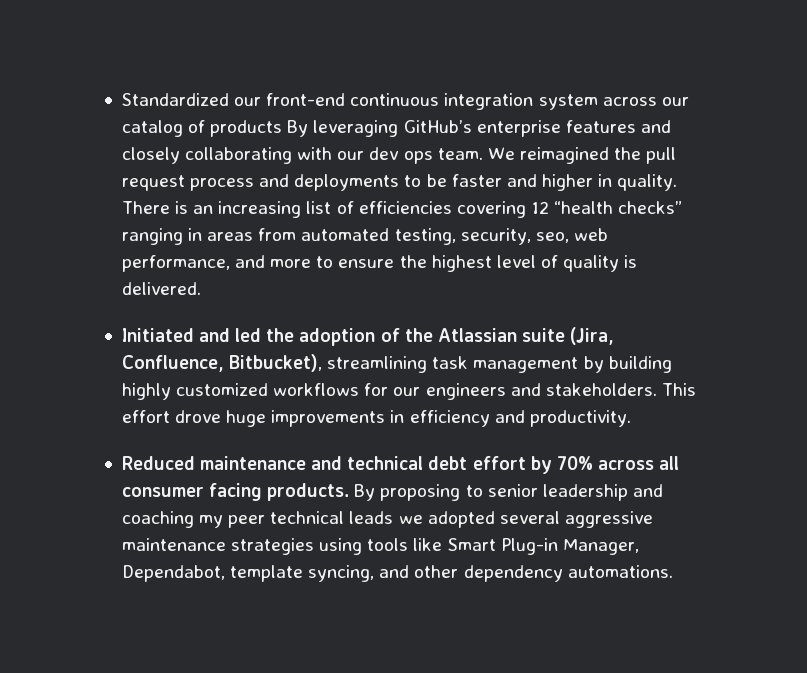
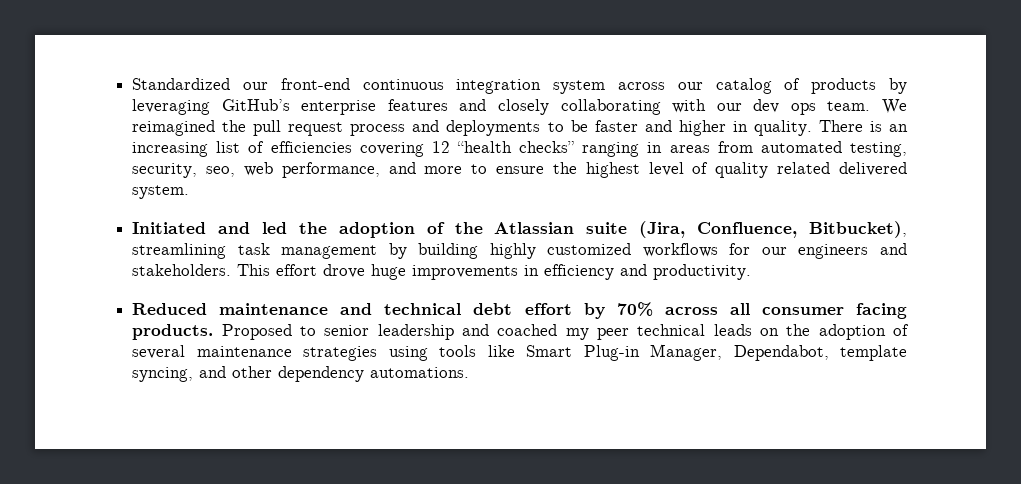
[287,120,309,137] By -> [888,78,907,94] by
[624,255,638,268] [121,282,201,295] is delivered. -> [777,162,907,176] [132,185,190,199] related delivered system.
[354,484,461,501] By proposing -> [221,324,292,340] Proposed
[121,511,194,528] coaching -> [497,324,558,336] coached
[398,511,653,528] we adopted several aggressive -> [759,324,909,340] [132,345,186,359] on the adoption of several

